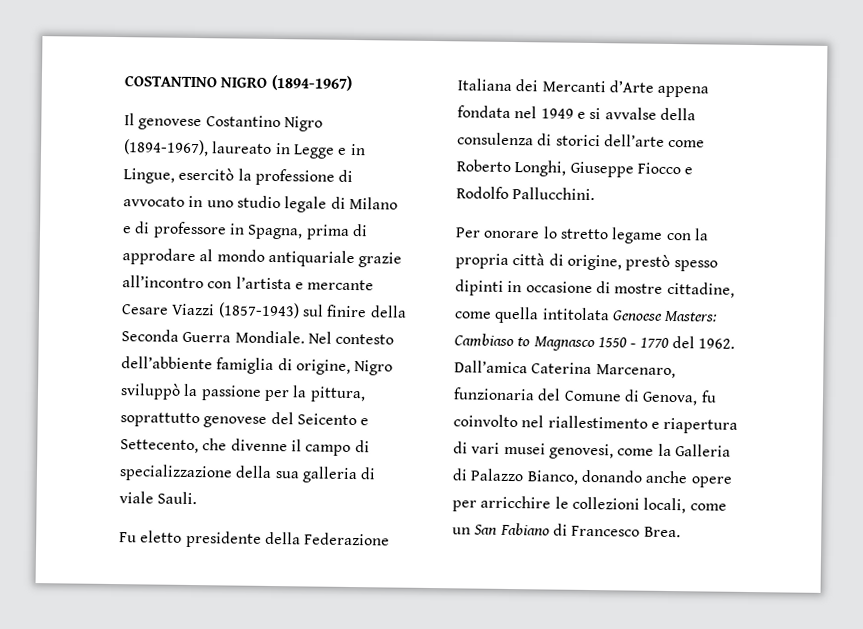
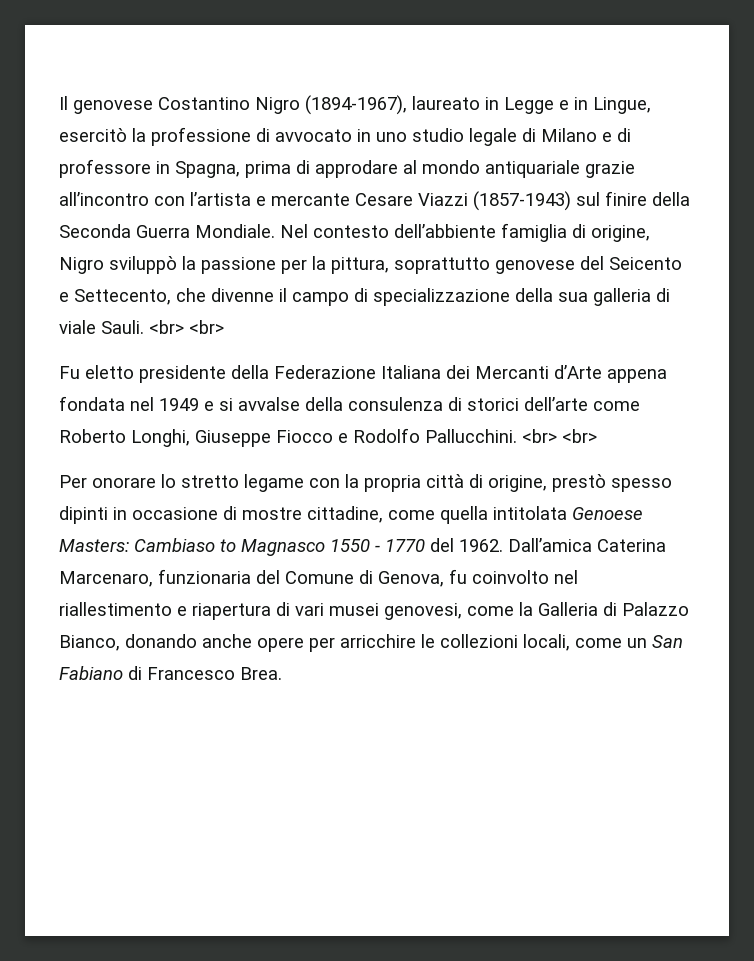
[124,74,352,91] COSTANTINO NIGRO (1894-1967) // -> (59, 103) none
(198, 498) none -> [149,320,224,334] <br> <br>
(596, 194) none -> [522,429,597,443] <br> <br>

